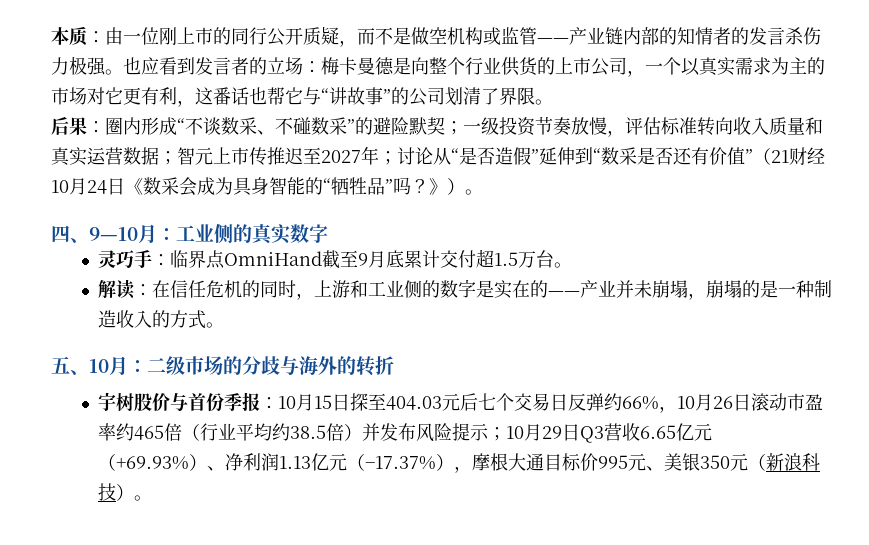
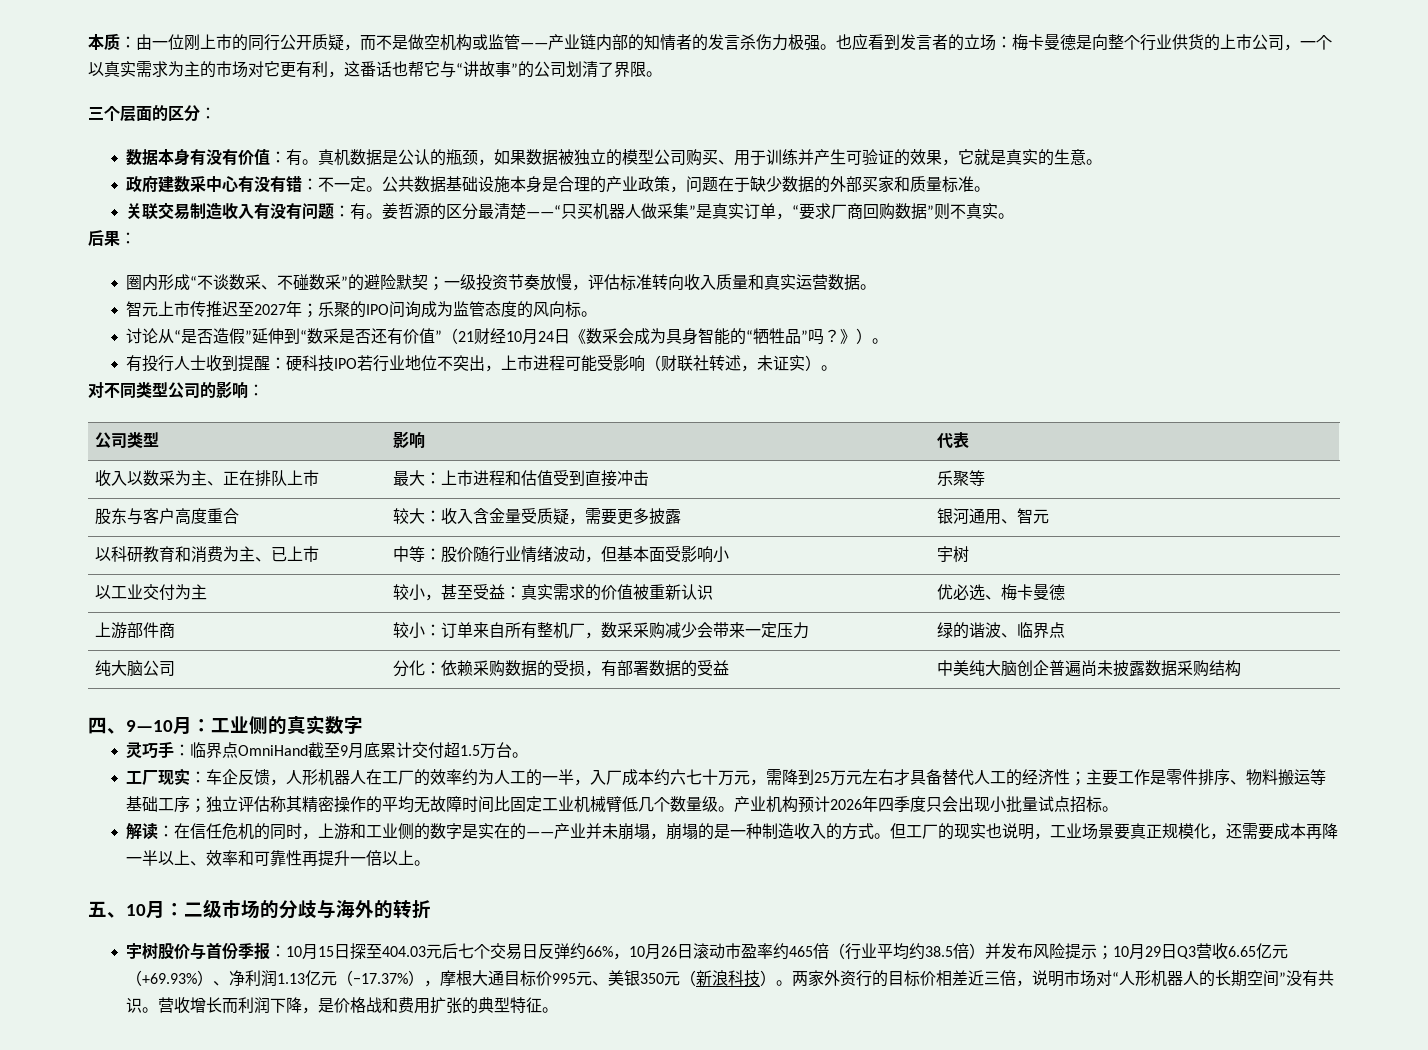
(553, 102) none -> [88,105,216,122] [126,149,1103,166] [126,176,991,193] [126,203,1015,220] // 三个层面的区分： // 数据本身有没有价值：有。真机数据是公认的瓶颈，如果数据被独立的模型公司购买、用于训练并产生可验证的效果，它就是真实的生意。 // 政府建数采中心有没有错：不一定。公共数据基础设施本身是合理的产业政策，问题在于缺少数据的外部买家和质量标准。 // 关联交易制造收入有没有问题：有。姜哲源的区分最清楚——“只买机器人做采集”是真实订单，“要求厂商回购数据”则不真实。
(105, 127) none -> (136, 238) //
[159,151,177,165] ； -> [860,284,877,290] 。 //
(397, 158) none -> [318,301,598,318] 乐聚的IPO问询成为监管态度的风向标。 //
(483, 192) none -> [126,355,838,372] [88,381,264,399] [95,432,160,449] [393,431,426,449] [937,432,970,448] [95,470,320,487] [393,470,650,487] [937,470,986,486] [95,508,240,525] [393,508,682,525] [937,508,1050,525] [95,546,320,563] [393,546,730,563] [937,546,970,563] [95,584,208,601] [393,584,714,601] [937,584,1066,601] [95,622,176,639] [393,622,810,639] [937,622,1066,639] [95,660,176,677] [393,660,730,677] [937,660,1242,677] // 有投行人士收到提醒：硬科技IPO若行业地位不突出，上市进程可能受影响（财联社转述，未证实）。 // 对不同类型公司的影响： // 公司类型 | 影响 | 代表 // 收入以数采为主、正在排队上市 | 最大：上市进程和估值受到直接冲击 | 乐聚等 // 股东与客户高度重合 | 较大：收入含金量受质疑，需要更多披露 | 银河通用、智元 // 以科研教育和消费为主、已上市 | 中等：股价随行业情绪波动，但基本面受影响小 | 宇树 // 以工业交付为主 | 较小，甚至受益：真实需求的价值被重新认识 | 优必选、梅卡曼德 // 上游部件商 | 较小：订单来自所有整机厂，数采采购减少会带来一定压力 | 绿的谐波、临界点 // 纯大脑公司 | 分化：依赖采购数据的受损，有部署数据的受益 | 中美纯大脑创企普遍尚未披露数据采购结构
(573, 265) none -> [126,768,1327,786] [126,796,1119,813] // 工厂现实：车企反馈，人形机器人在工厂的效率约为人工的一半，入厂成本约六七十万元，需降到25万元左右才具备替代人工的经济性；主要工作是零件排序、物料搬运等基础工序；独立评估称其精密操作的平均无故障时间比固定工业机械臂低几个数量级。产业机构预计2026年四季度只会出现小批量试点招标。
(225, 325) none -> [890,823,1339,840] [126,850,431,867] 但工厂的现实也说明，工业场景要真正规模化，还需要成本再降一半以上、效率和可靠性再提升一倍以上。
(153, 498) none -> [792,970,1335,987] [126,997,559,1014] 两家外资行的目标价相差近三倍，说明市场对“人形机器人的长期空间”没有共识。营收增长而利润下降，是价格战和费用扩张的典型特征。

